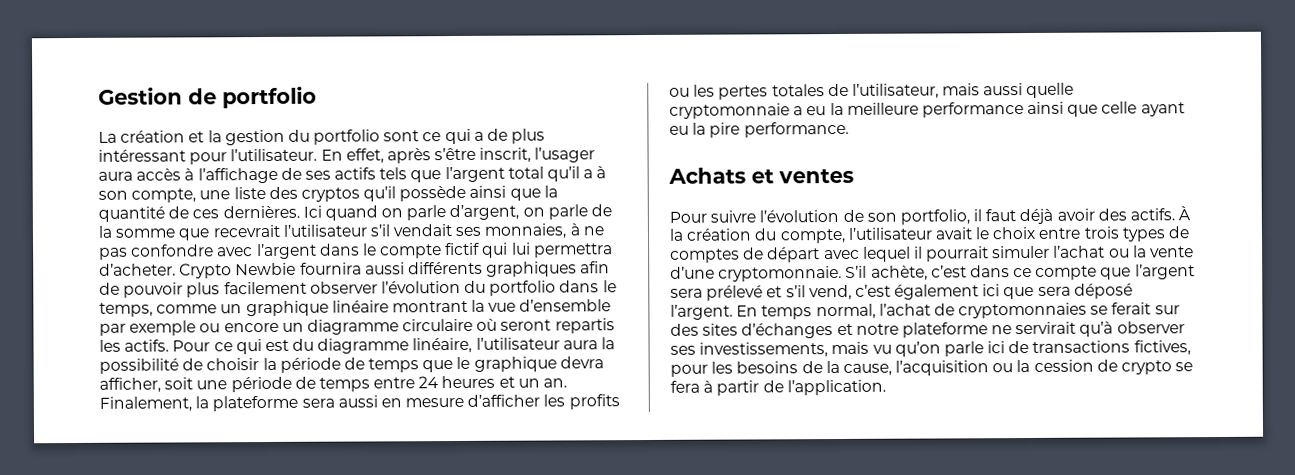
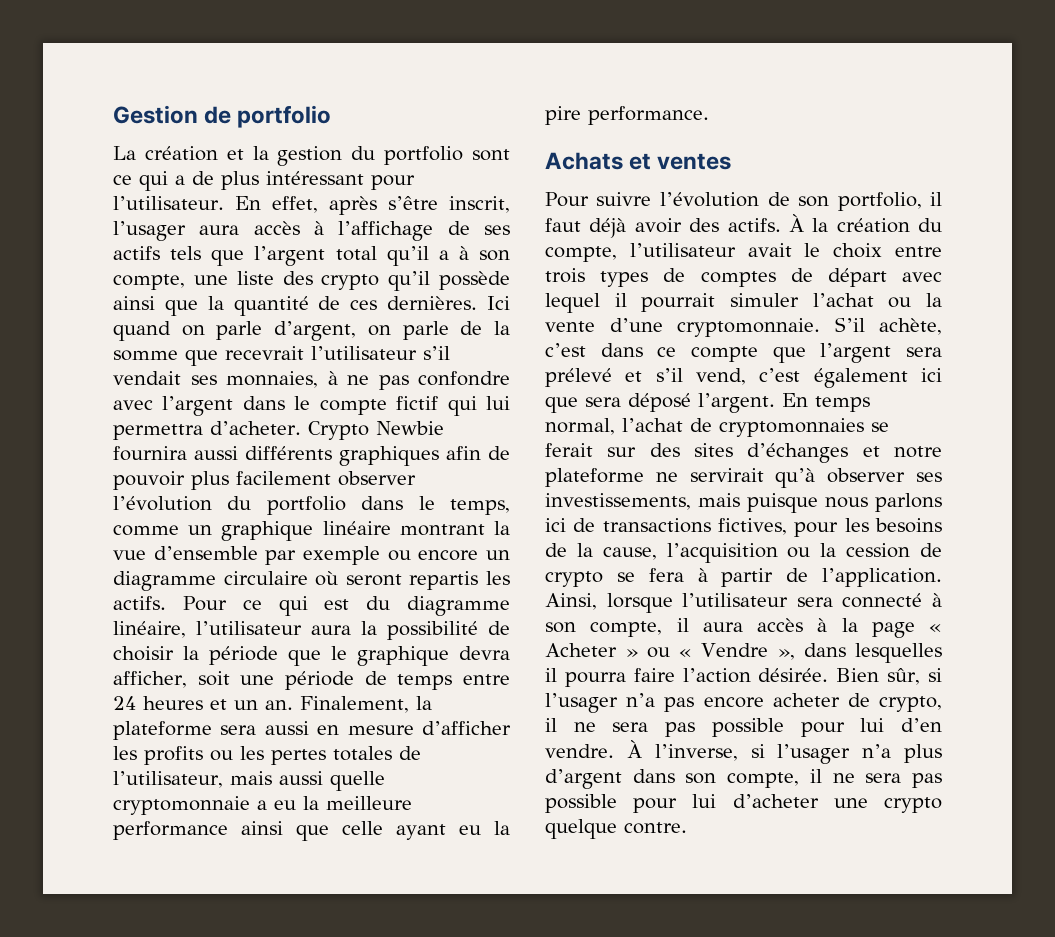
[300,187,360,202] cryptos -> [321,274,380,290] crypto
[343,357,420,373] de temps -> (278, 655) none
[872,341,984,357] vu qu’on parle -> [747,493,942,513] puisque nous parlons
(886, 387) none -> [545,593,942,613] [545,618,942,638] [545,643,942,663] [545,668,942,687] [545,693,942,713] [545,718,942,737] [545,740,942,764] [545,769,942,789] [545,794,942,813] [545,819,687,839] Ainsi, lorsque l’utilisateur sera connecté à son compte, il aura accès à la page « Acheter » ou « Vendre », dans lesquelles il pourra faire l’action désirée. Bien sûr, si l’usager n’a pas encore acheter de crypto, il ne sera pas possible pour lui d’en vendre. À l’inverse, si l’usager n’a plus d’argent dans son compte, il ne sera pas possible pour lui d’acheter une crypto quelque contre.

